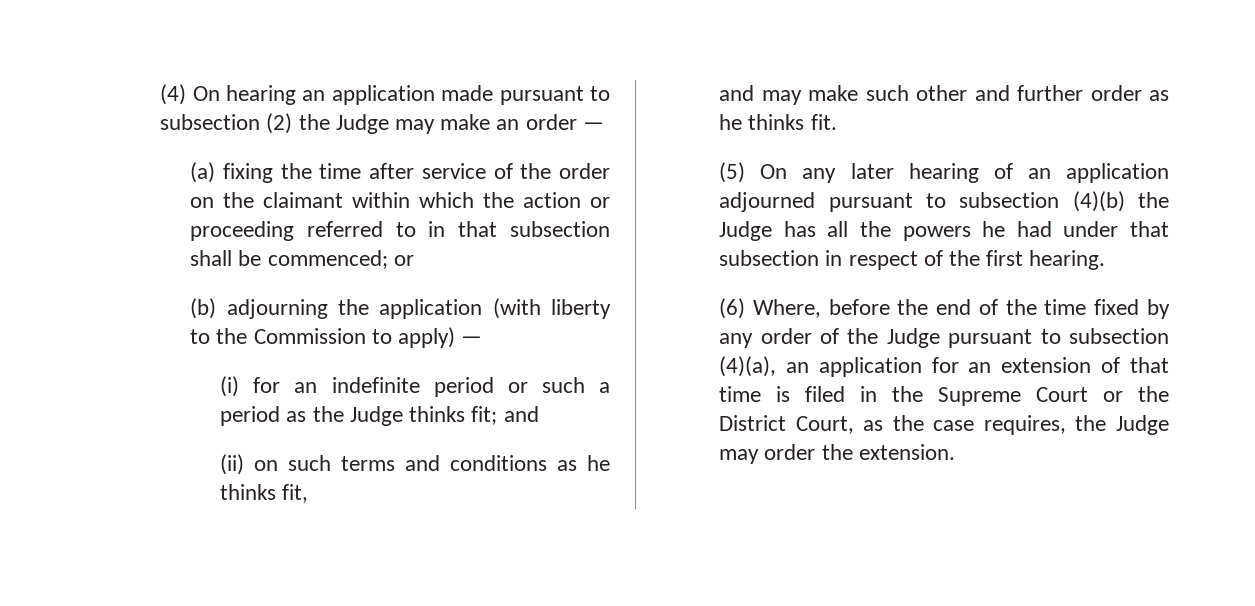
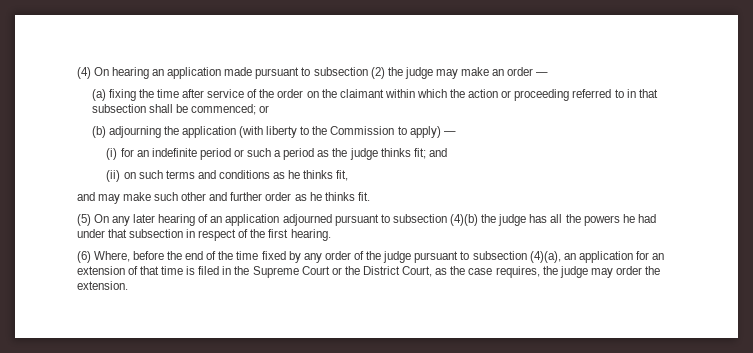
[335,114,389,134] Judge -> [404,67,433,79] judge
[349,406,403,426] Judge -> [349,148,378,160] judge
[719,221,773,241] Judge -> [498,214,527,226] judge
[886,328,940,348] Judge -> [383,251,412,263] judge
[1116,415,1169,435] Judge -> [559,266,588,278] judge

